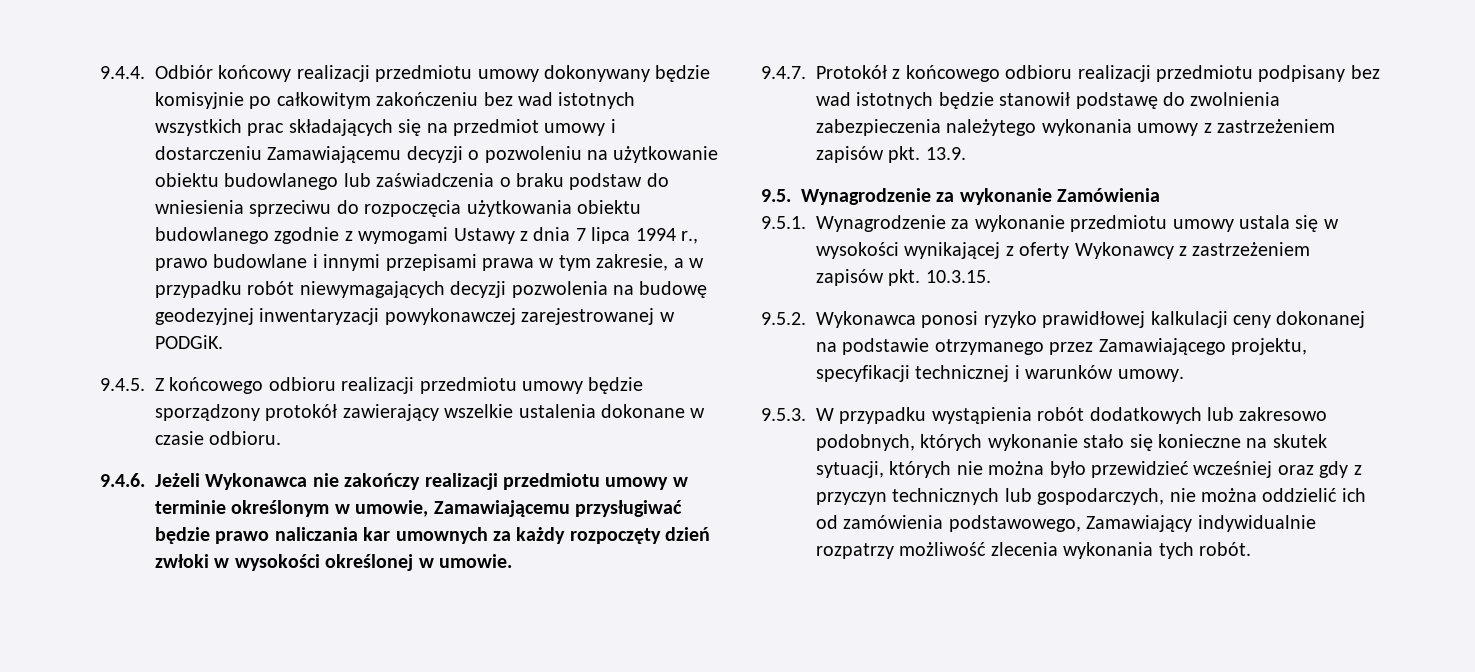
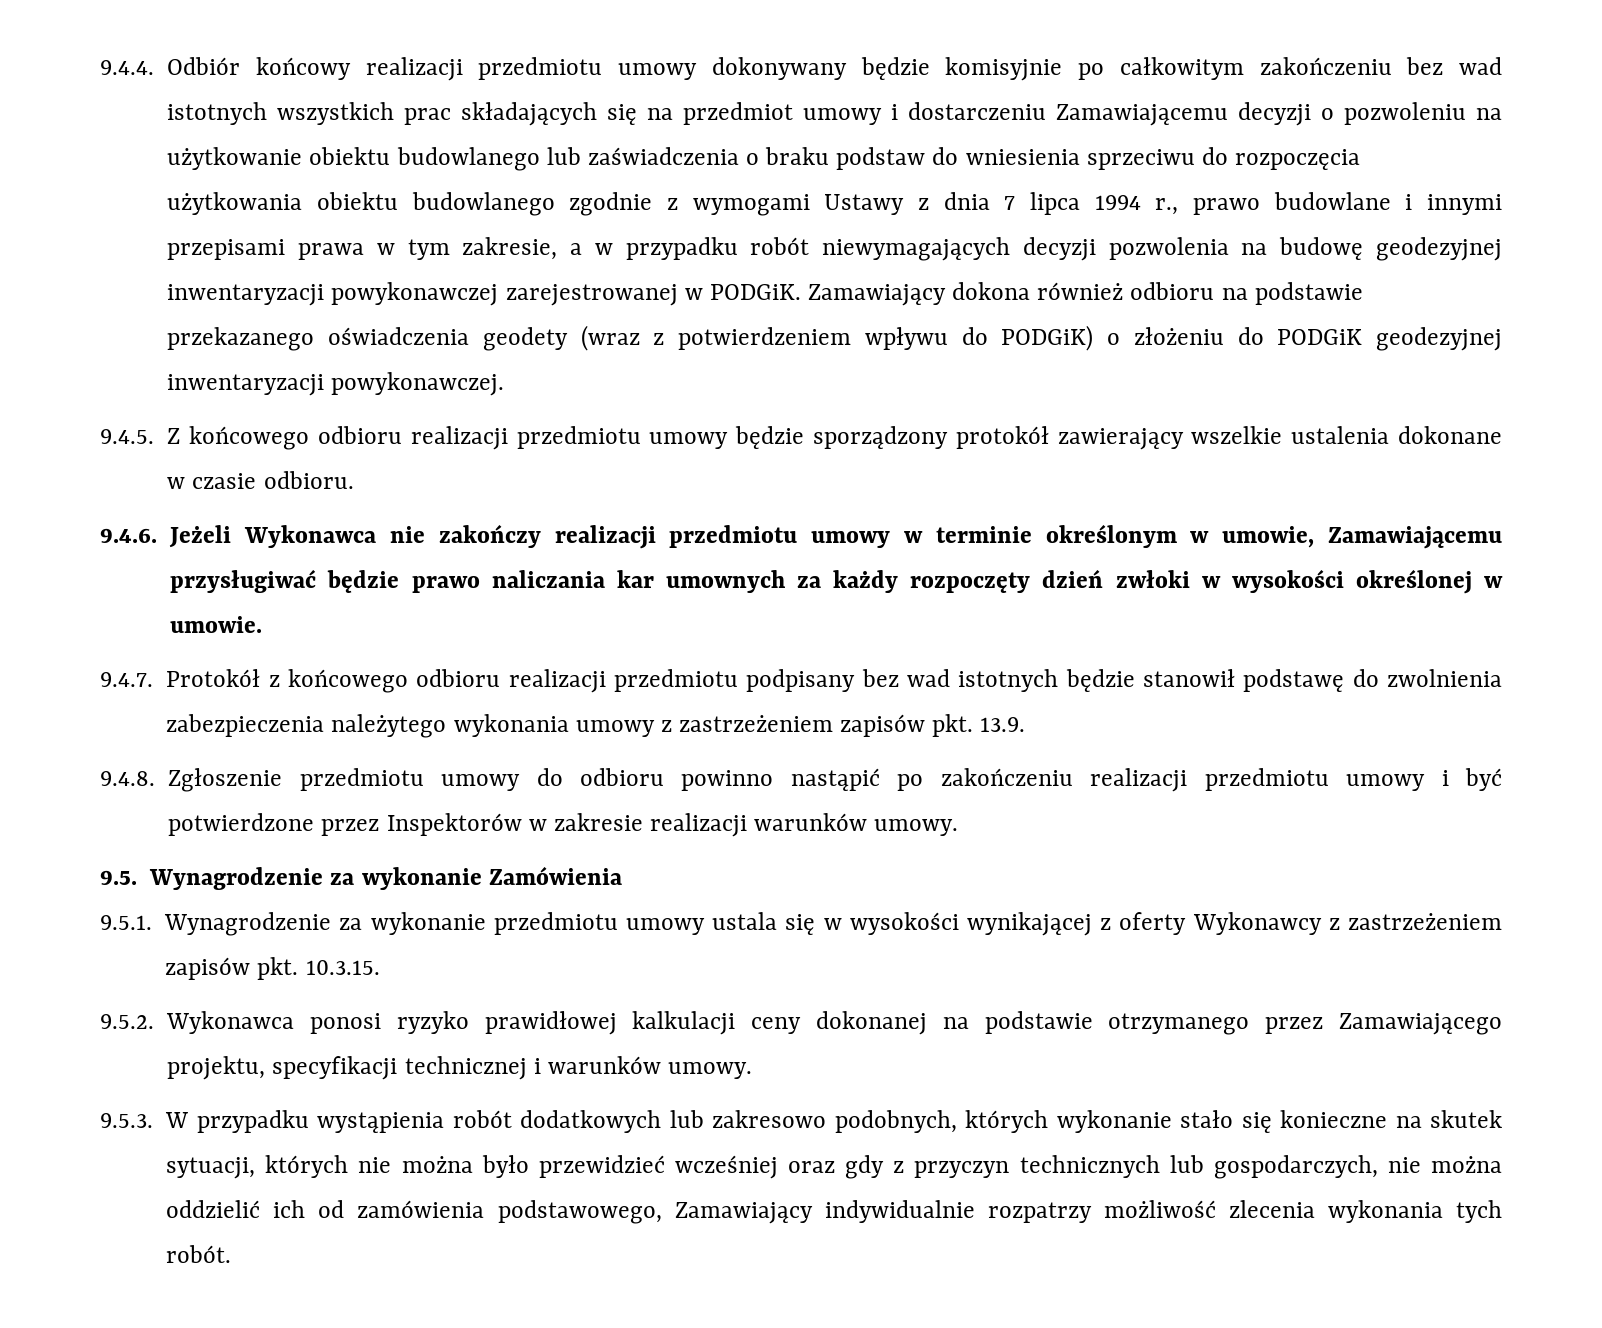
(223, 342) none -> [808,282,1363,306] [167,325,1502,351] [167,372,505,396] Zamawiający dokona również odbioru na podstawie przekazanego oświadczenia geodety (wraz z potwierdzeniem wpływu do PODGiK) o złożeniu do PODGiK geodezyjnej inwentaryzacji powykonawczej.
(966, 153) none -> [100,768,1502,792] [168,813,959,837] // 9.4.8. Zgłoszenie przedmiotu umowy do odbioru powinno nastąpić po zakończeniu realizacji przedmiotu umowy i być potwierdzone przez Inspektorów w zakresie realizacji warunków umowy.

